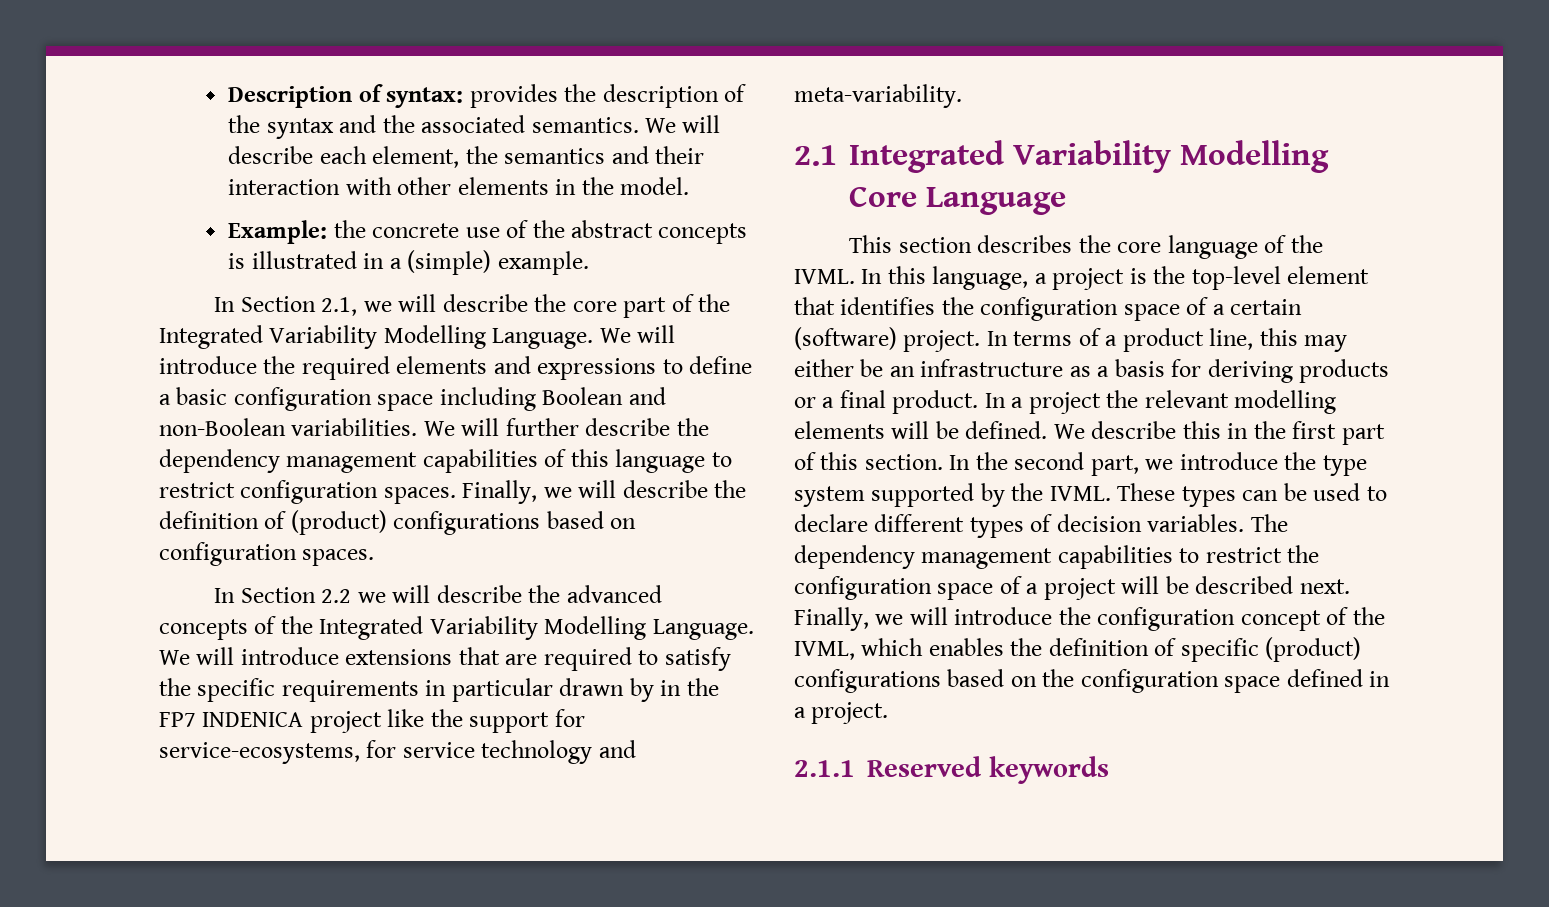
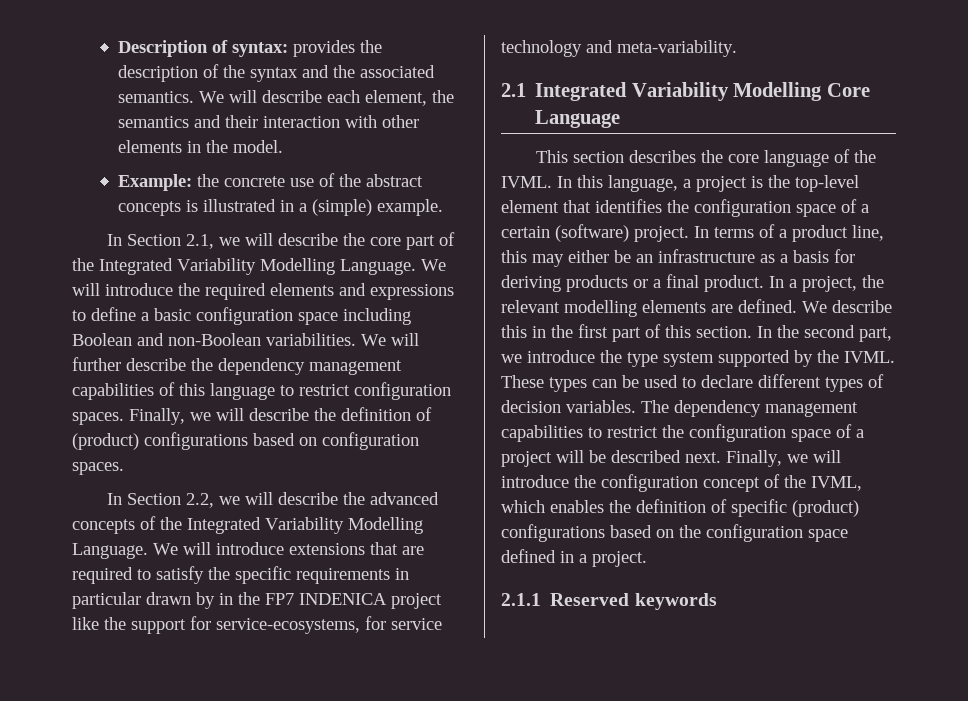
[321,589,352,603] 2.2 -> [186,493,215,508] 2.2,
[1028,392,1101,414] project -> [802,276,857,292] project,
[891,421,959,439] will be -> [711,304,733,313] are

